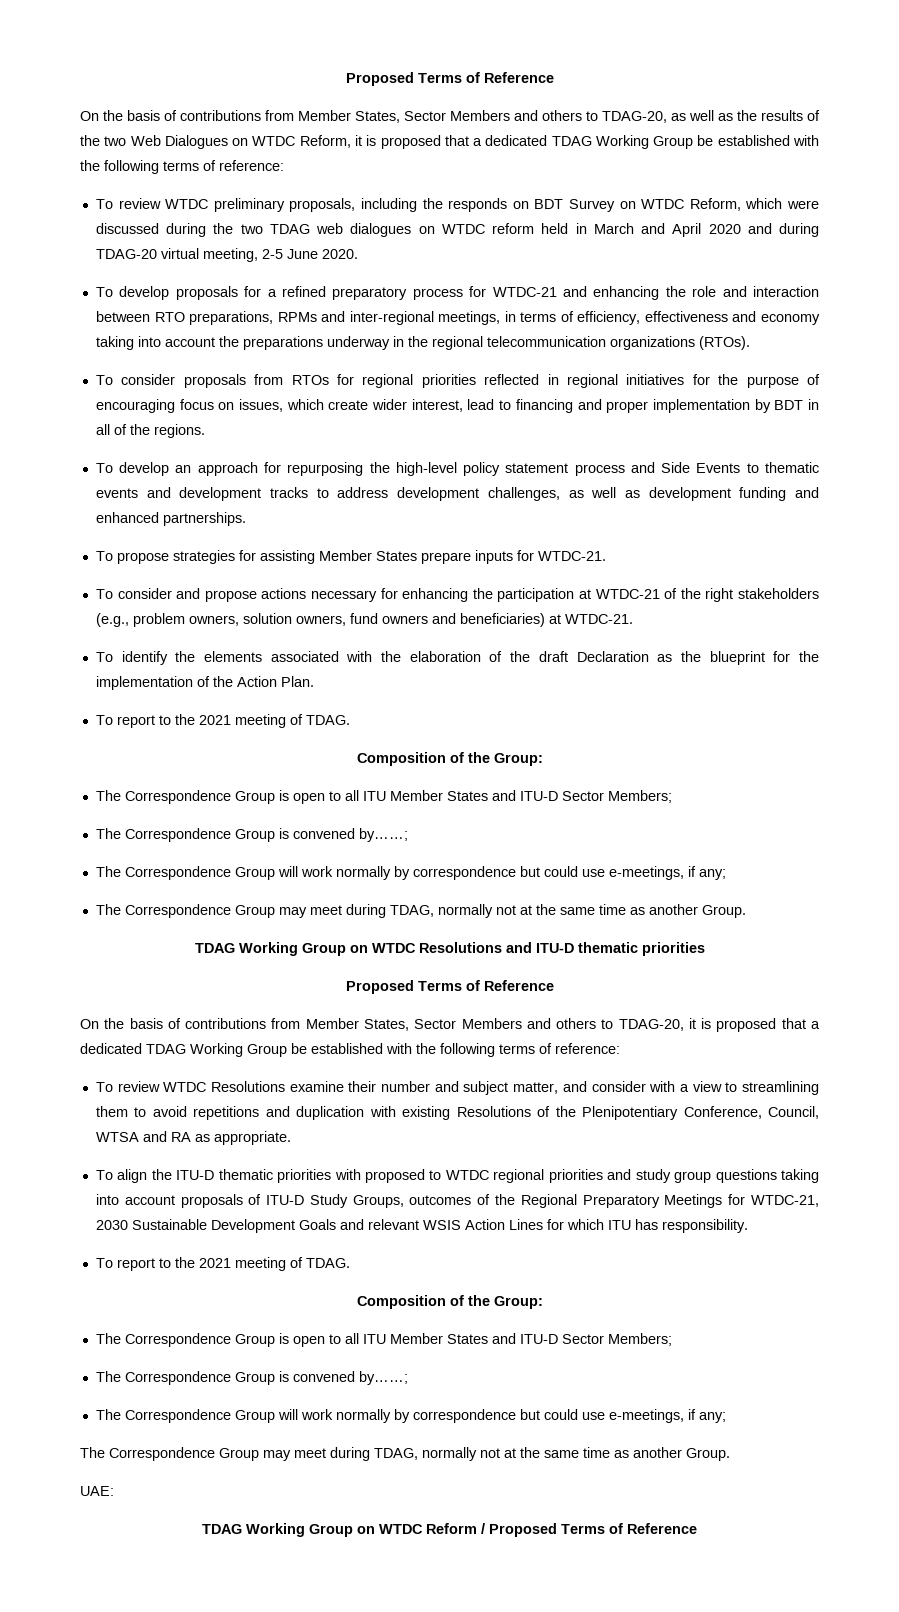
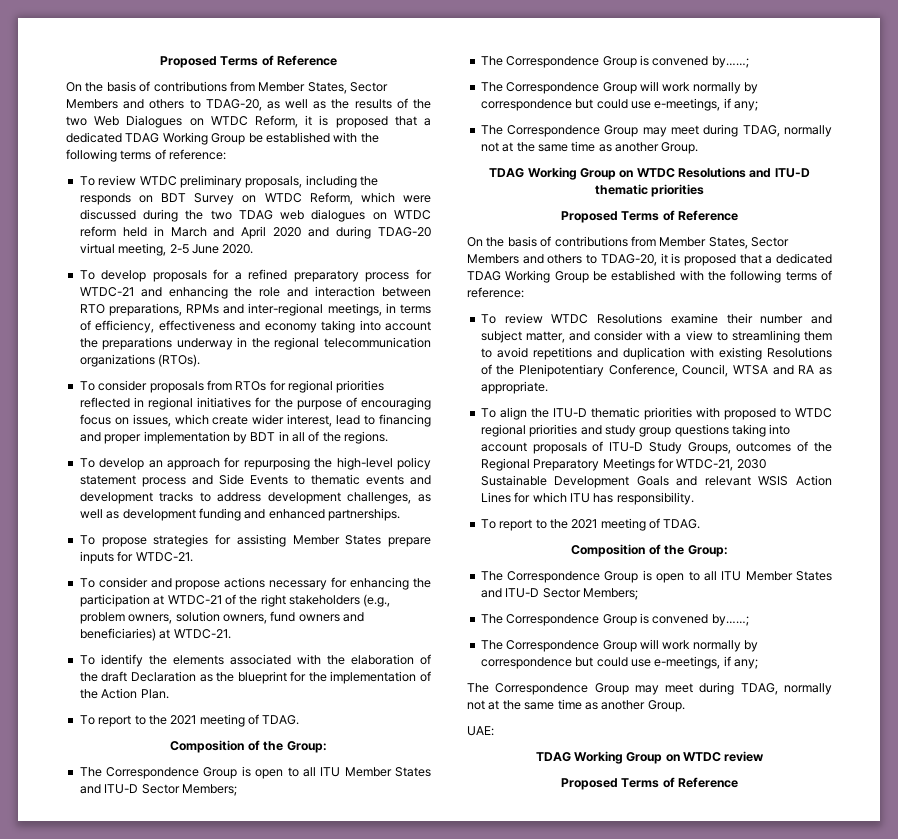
[426,1523,485,1534] Reform / -> [724,751,765,762] review //

